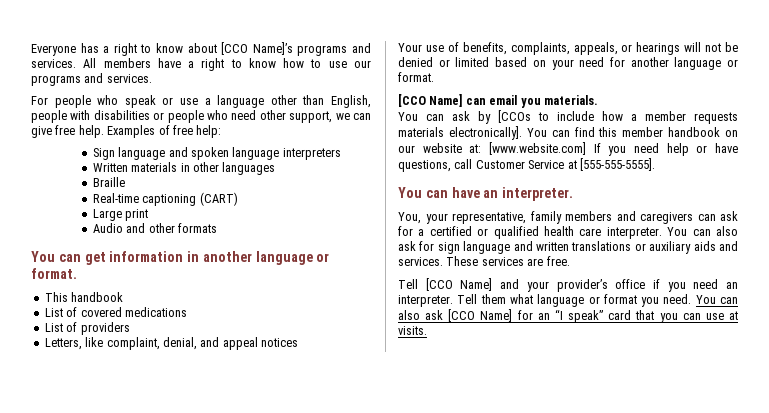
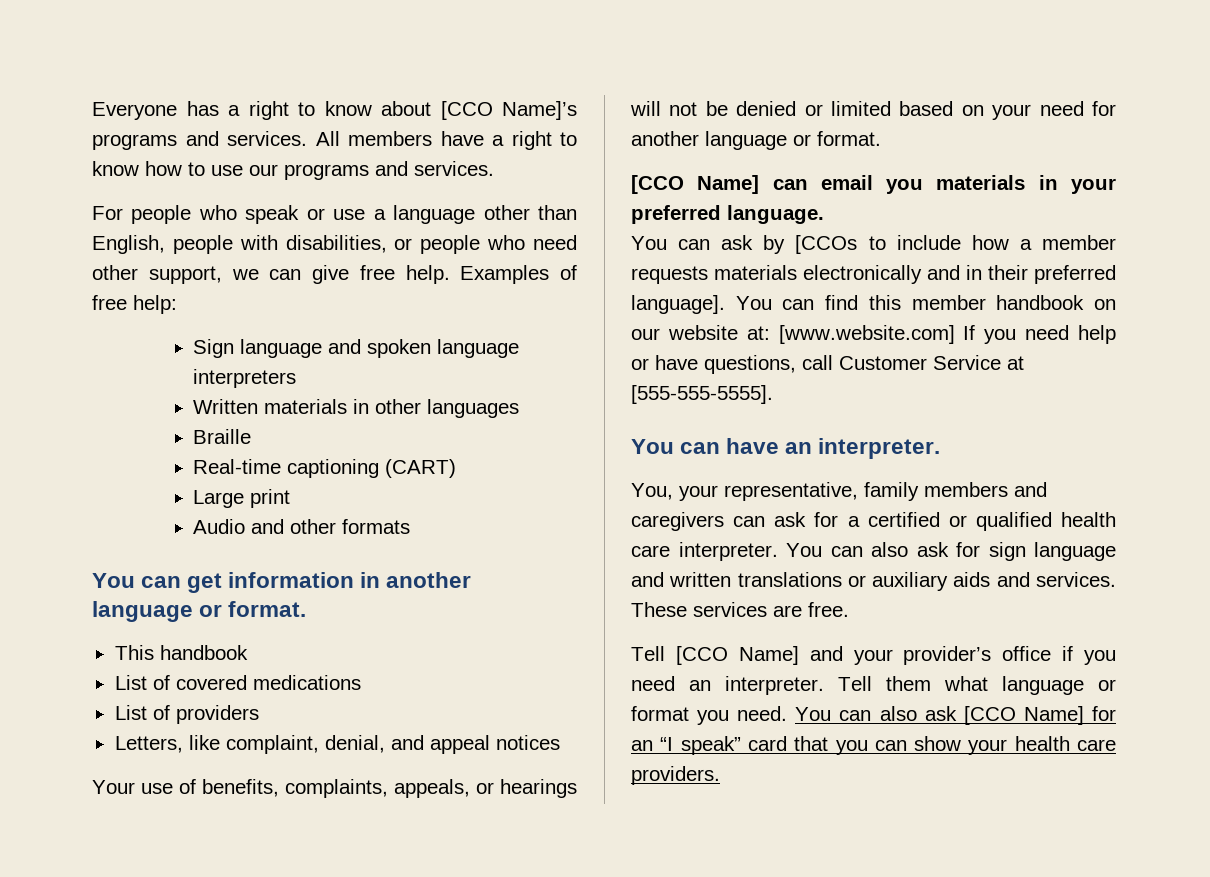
[93,110,150,120] disabilities -> [285,235,387,253] disabilities,
[543,95,598,105] materials. -> [936,175,1116,194] [631,205,824,224] materials in your preferred language.
[448,126,522,140] electronically]. -> [803,265,1116,284] [631,295,725,314] electronically and in their preferred language].
[705,311,738,320] [398,326,427,335] use at visits. -> [914,736,1116,755] [631,766,720,785] show your health care providers.

